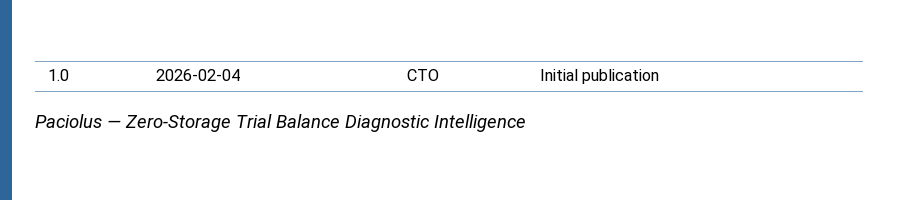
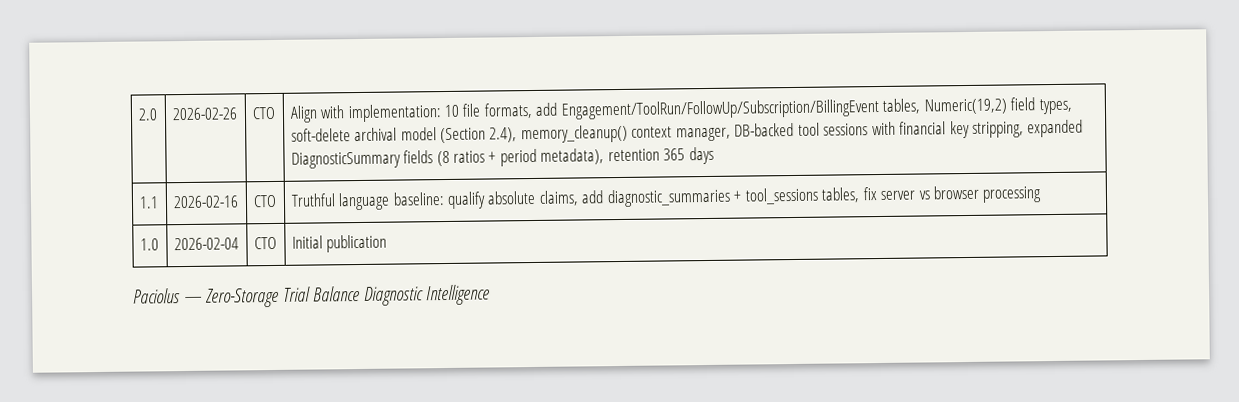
(47, 75) none -> [137,108,158,121] [171,107,238,121] [251,106,276,120] [289,97,1073,123] [290,119,1084,144] [290,146,714,169] [138,196,159,209] [172,195,239,209] [252,194,277,208] [290,185,1043,211] 2.0 | 2026-02-26 | CTO | Align with implementation: 10 file formats, add Engagement/ToolRun/FollowUp/Subscription/BillingEvent tables, Numeric(19,2) field types, soft-delete archival model (Section 2.4), memory_cleanup() context manager, DB-backed tool sessions with financial key stripping, expanded DiagnosticSummary fields (8 ratios + period metadata), retention 365 days // 1.1 | 2026-02-16 | CTO | Truthful language baseline: qualify absolute claims, add diagnostic_summaries + tool_sessions tables, fix server vs browser processing //

